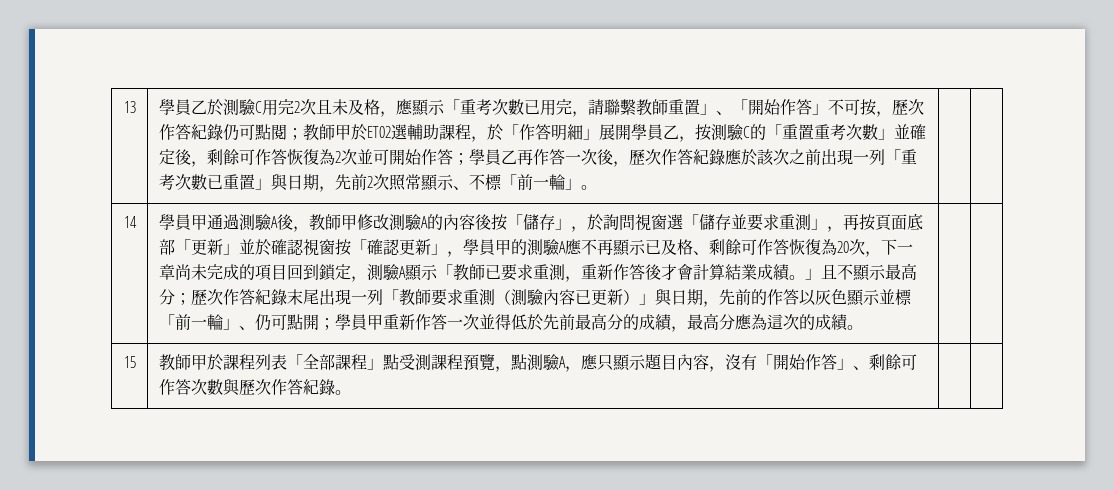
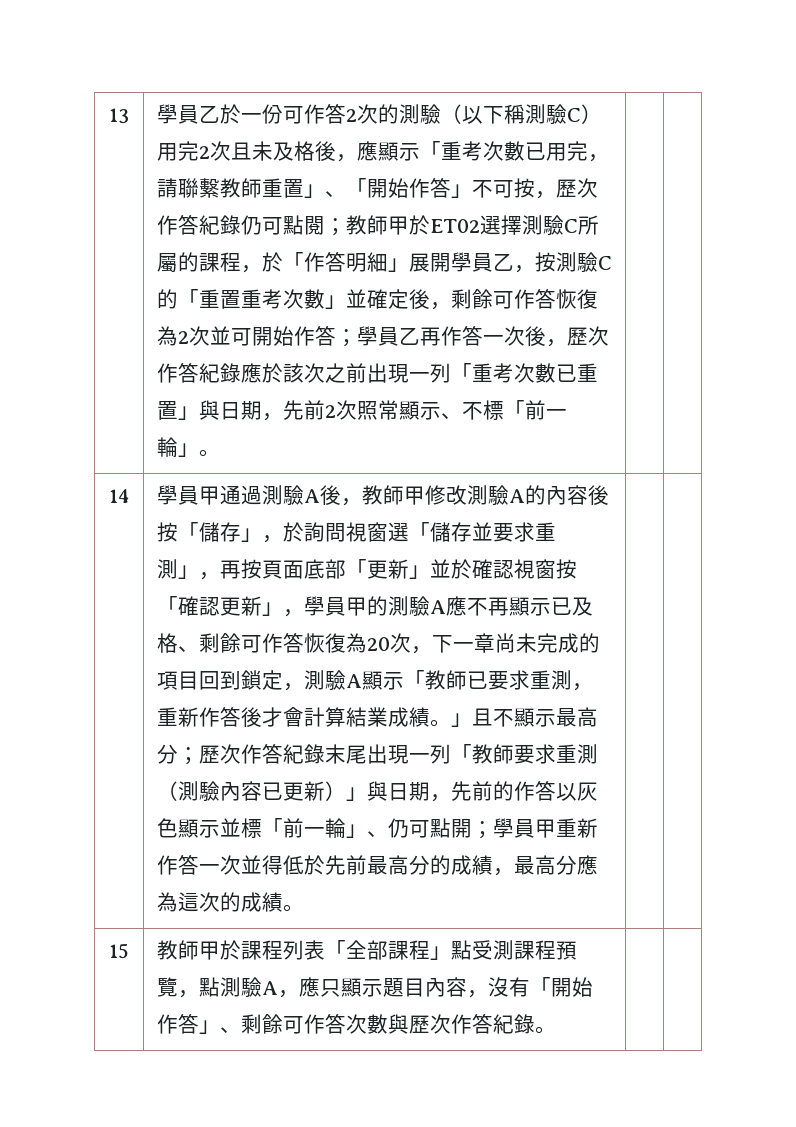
[222,99,262,116] 測驗C -> [240,104,602,125] 一份可作答2次的測驗（以下稱測驗C）
(380, 107) none -> [314,141,336,161] 後
[406,124,439,140] 輔助 -> [500,215,599,236] [156,252,199,273] 擇測驗C所屬的

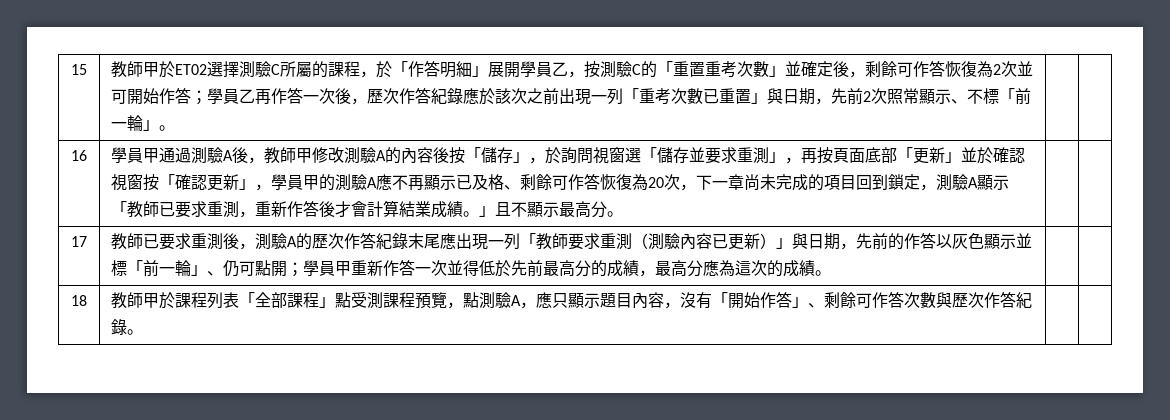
[109,108,129,124] [156,104,602,125] [156,141,609,162] [156,178,598,199] [156,215,346,236] 13 | 學員乙於一份可作答2次的測驗（以下稱測驗C）用完2次且未及格後，應顯示「重考次數已用完，請聯繫教師重置」、「開始作答」不可按，歷次作答紀錄仍可點閱； -> [71,64,87,75] 15 |
[108,489,130,503] 14 -> [71,150,87,161] 16
[177,747,199,765] ； -> [607,211,624,217] [71,236,87,247] [111,233,313,250] 。 | | // 17 | 教師已要求重測後，測驗A的
(367, 754) none -> [440,233,457,249] 應
[109,943,129,959] 15 -> [71,295,87,306] 18

